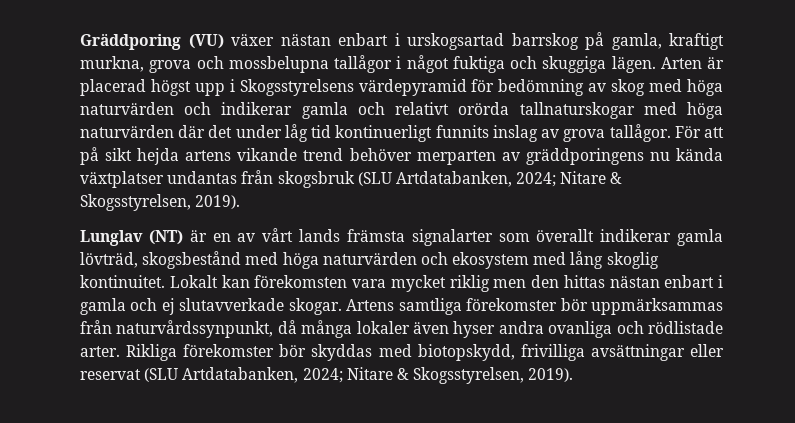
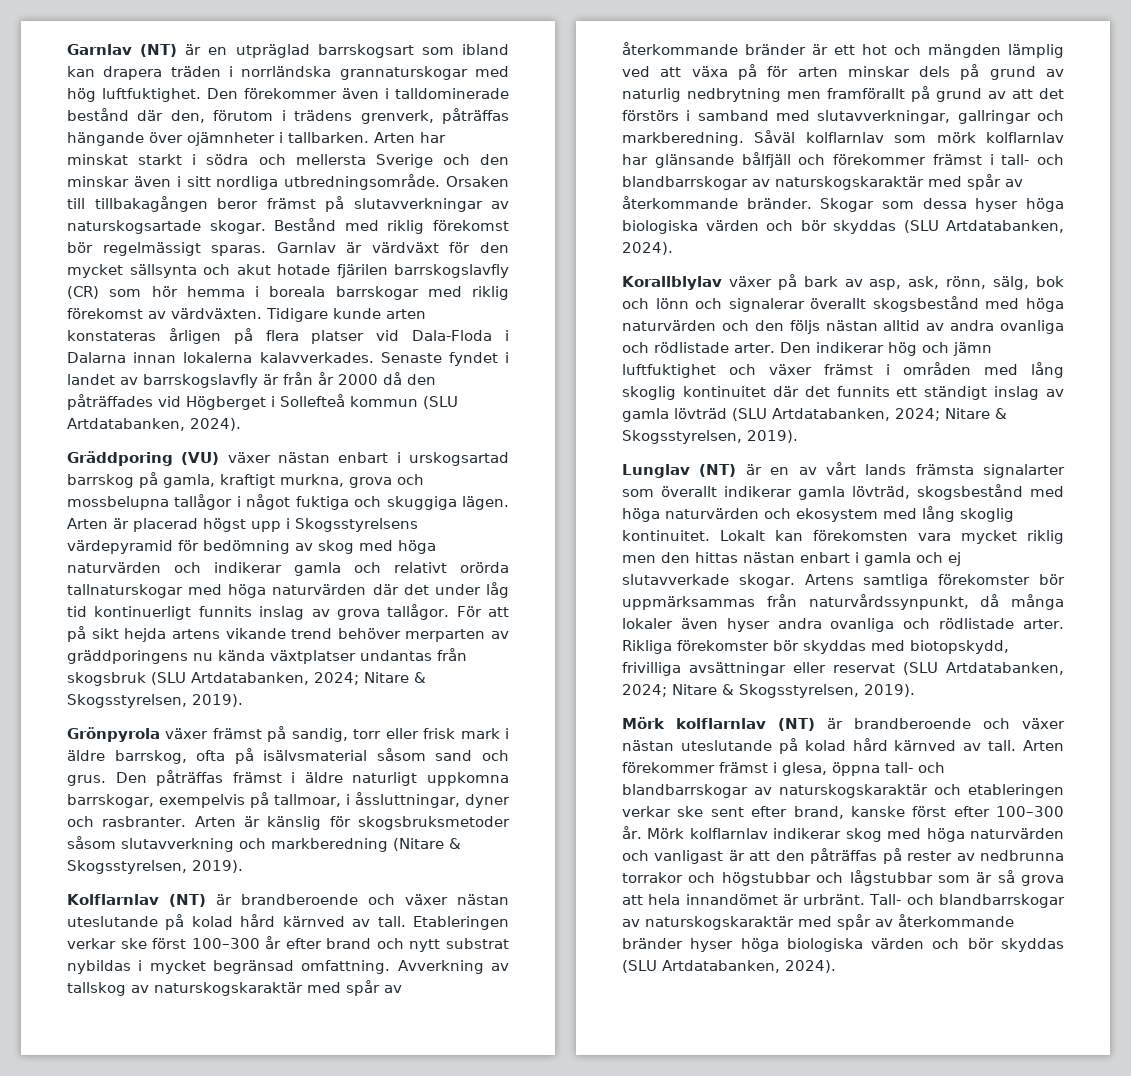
(80, 41) none -> [67,44,509,58] [67,66,509,80] [67,88,509,102] [67,108,509,124] [67,132,446,146] [67,154,509,168] [67,174,509,190] [67,196,509,212] [67,218,509,234] [67,242,509,256] [67,264,509,278] [67,286,509,300] [67,308,426,322] [67,328,509,344] [67,352,510,366] [67,372,436,388] [67,394,458,410] [67,418,241,431] Garnlav (NT) är en utpräglad barrskogsart som ibland kan drapera träden i norrländska grannaturskogar med hög luftfuktighet. Den förekommer även i talldominerade bestånd där den, förutom i trädens grenverk, påträffas hängande över ojämnheter i tallbarken. Arten har minskat starkt i södra och mellersta Sverige och den minskar även i sitt nordliga utbredningsområde. Orsaken till tillbakagången beror främst på slutavverkningar av naturskogsartade skogar. Bestånd med riklig förekomst bör regelmässigt sparas. Garnlav är värdväxt för den mycket sällsynta och akut hotade fjärilen barrskogslavfly (CR) som hör hemma i boreala barrskogar med riklig förekomst av värdväxten. Tidigare kunde arten konstateras årligen på flera platser vid Dala-Floda i Dalarna innan lokalerna kalavverkades. Senaste fyndet i landet av barrskogslavfly är från år 2000 då den påträffades vid Högberget i Sollefteå kommun (SLU Artdatabanken, 2024). //
(241, 202) none -> [67,726,510,742] [67,748,509,764] [67,770,509,786] [67,792,510,808] [67,816,510,830] [67,836,461,852] [67,860,243,874] [67,894,509,907] [67,914,509,930] [67,936,509,952] [67,960,509,974] [67,980,402,996] [622,42,1064,58] [622,64,1064,80] [622,86,1064,102] [622,110,1064,124] [622,130,1064,146] [622,152,1064,168] [622,174,1023,190] [622,196,1064,212] [622,220,1064,234] [622,242,673,255] [622,274,1064,290] [622,296,1064,312] [622,320,1064,334] [622,342,992,356] [622,362,1064,378] [622,386,1064,400] [622,408,1007,422] [622,430,798,444] // Grönpyrola växer främst på sandig, torr eller frisk mark i äldre barrskog, ofta på isälvsmaterial såsom sand och grus. Den påträffas främst i äldre naturligt uppkomna barrskogar, exempelvis på tallmoar, i åssluttningar, dyner och rasbranter. Arten är känslig för skogsbruksmetoder såsom slutavverkning och markberedning (Nitare & Skogsstyrelsen, 2019). // Kolflarnlav (NT) är brandberoende och växer nästan uteslutande på kolad hård kärnved av tall. Etableringen verkar ske först 100–300 år efter brand och nytt substrat nybildas i mycket begränsad omfattning. Avverkning av tallskog av naturskogskaraktär med spår av återkommande bränder är ett hot och mängden lämplig ved att växa på för arten minskar dels på grund av naturlig nedbrytning men framförallt på grund av att det förstörs i samband med slutavverkningar, gallringar och markberedning. Såväl kolflarnlav som mörk kolflarnlav har glänsande bålfjäll och förekommer främst i tall- och blandbarrskogar av naturskogskaraktär med spår av återkommande bränder. Skogar som dessa hyser höga biologiska värden och bör skyddas (SLU Artdatabanken, 2024). // Korallblylav växer på bark av asp, ask, rönn, sälg, bok och lönn och signalerar överallt skogsbestånd med höga naturvärden och den följs nästan alltid av andra ovanliga och rödlistade arter. Den indikerar hög och jämn luftfuktighet och växer främst i områden med lång skoglig kontinuitet där det funnits ett ständigt inslag av gamla lövträd (SLU Artdatabanken, 2024; Nitare & Skogsstyrelsen, 2019).
(574, 375) none -> [622,717,1065,731] [622,738,1064,754] [622,762,945,776] [622,784,1064,798] [622,806,1064,819] [622,826,1064,842] [622,848,1064,864] [622,870,1064,886] [622,894,1065,908] [622,914,1014,930] [622,938,1064,952] [622,960,836,973] // Mörk kolflarnlav (NT) är brandberoende och växer nästan uteslutande på kolad hård kärnved av tall. Arten förekommer främst i glesa, öppna tall- och blandbarrskogar av naturskogskaraktär och etableringen verkar ske sent efter brand, kanske först efter 100–300 år. Mörk kolflarnlav indikerar skog med höga naturvärden och vanligast är att den påträffas på rester av nedbrunna torrakor och högstubbar och lågstubbar som är så grova att hela innandömet är urbränt. Tall- och blandbarrskogar av naturskogskaraktär med spår av återkommande bränder hyser höga biologiska värden och bör skyddas (SLU Artdatabanken, 2024).

